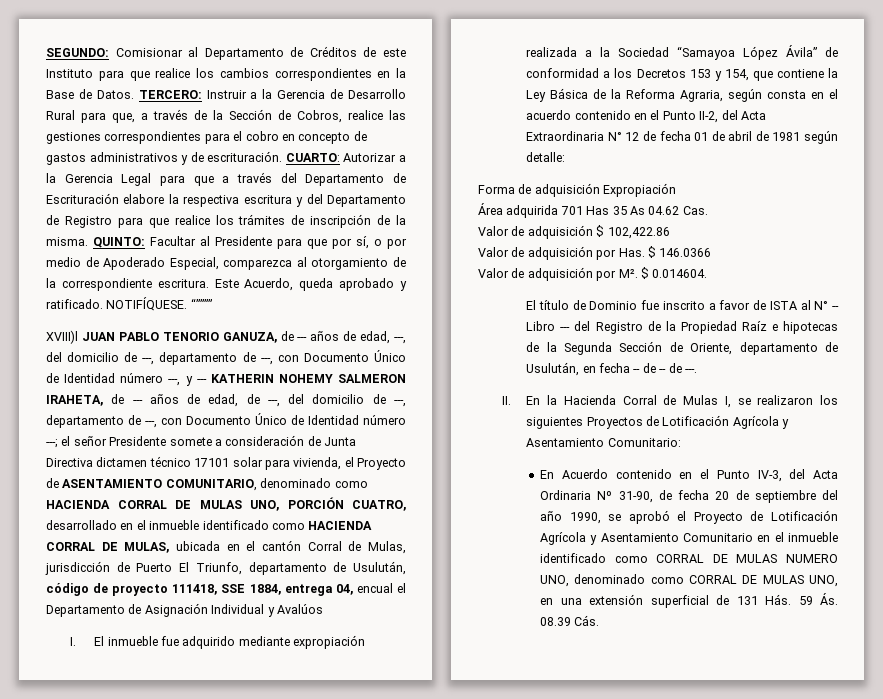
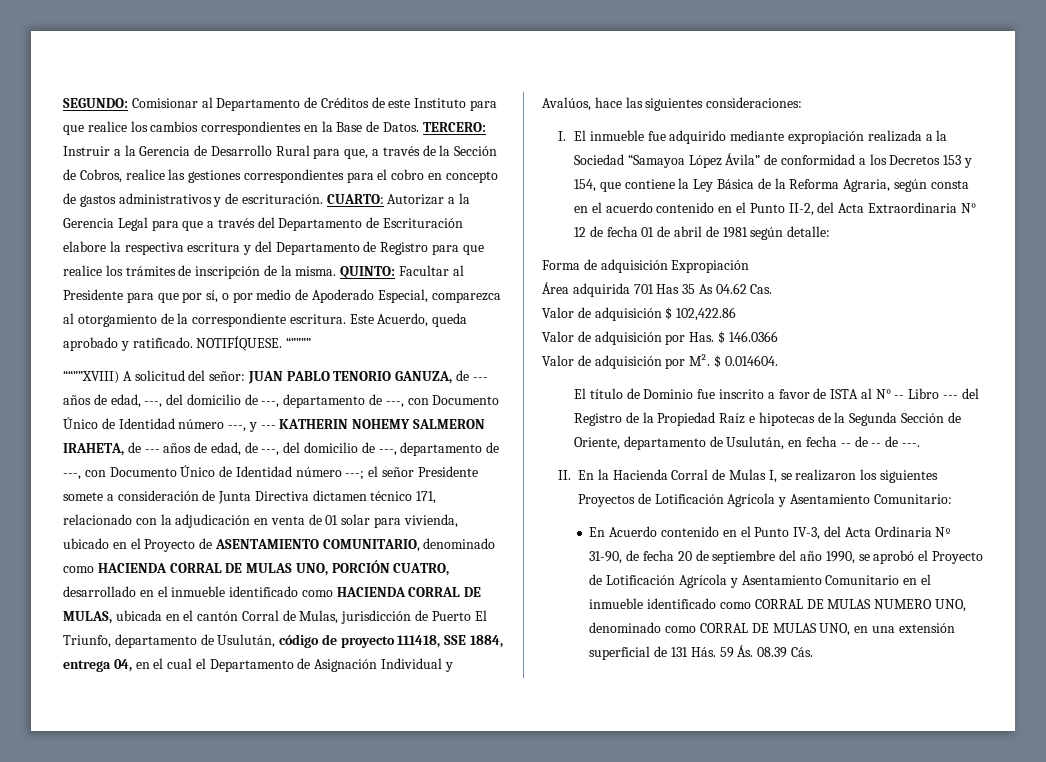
[46,330,78,344] XVIII)l -> [63,370,246,384] ““””XVIII) A solicitud del señor:
[194,458,230,467] 17101 -> [416,491,437,504] [63,514,339,528] 171, relacionado con la adjudicación en venta de 01
(342, 463) none -> [63,538,127,549] ubicado en
[356,583,393,593] encual -> [135,658,193,669] en el cual
[276,604,323,614] Avalúos -> [542,97,803,111] Avalúos, hace las siguientes consideraciones:

